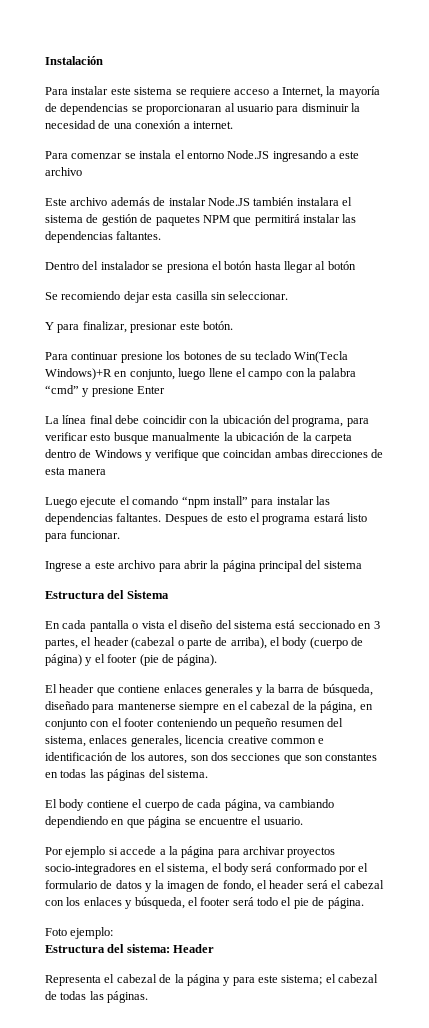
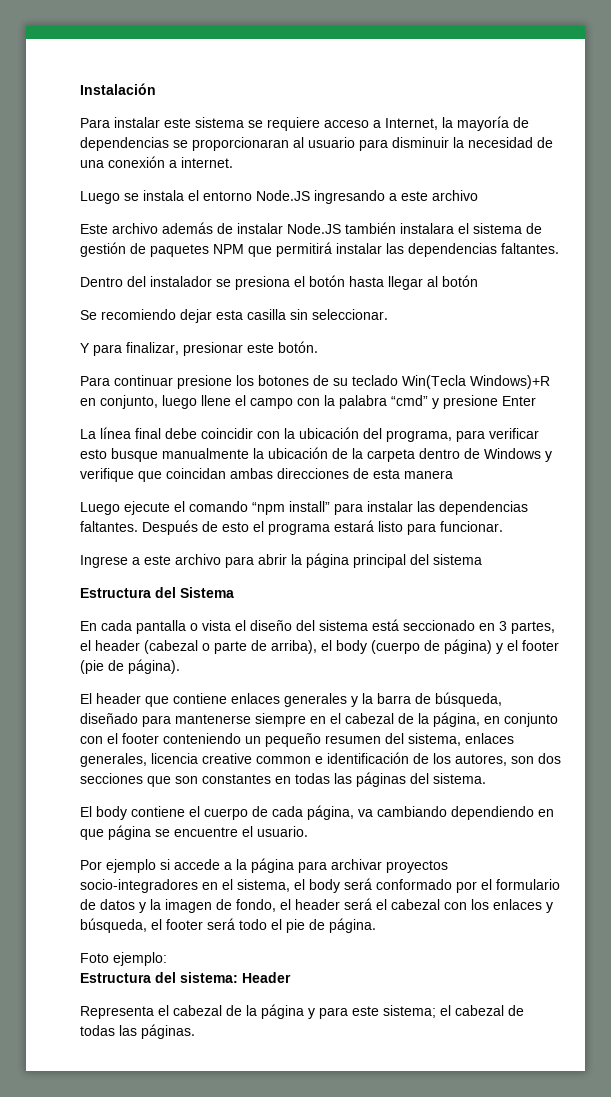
[45,151,123,159] Para comenzar -> [80,191,120,204] Luego
[164,514,208,525] Despues -> [142,520,198,535] Después

